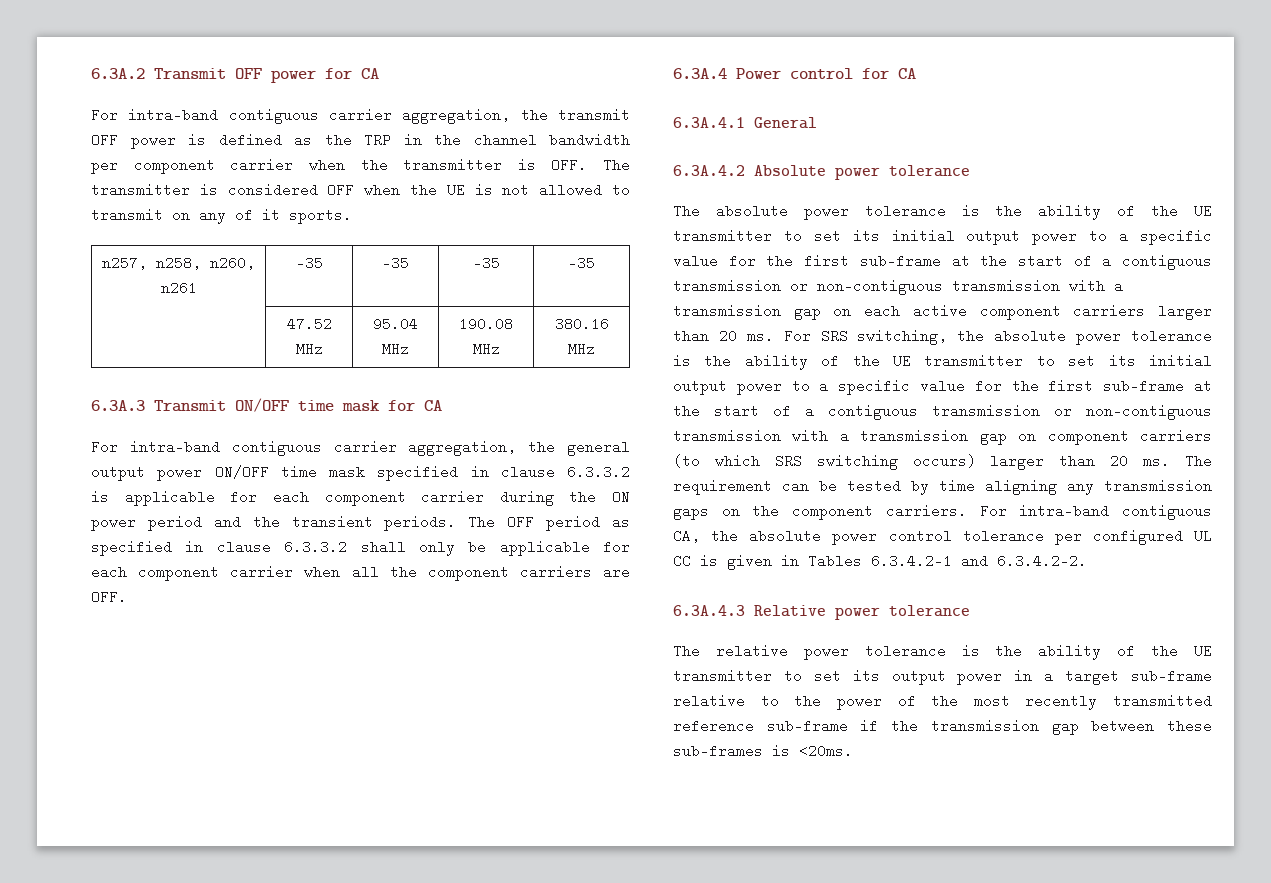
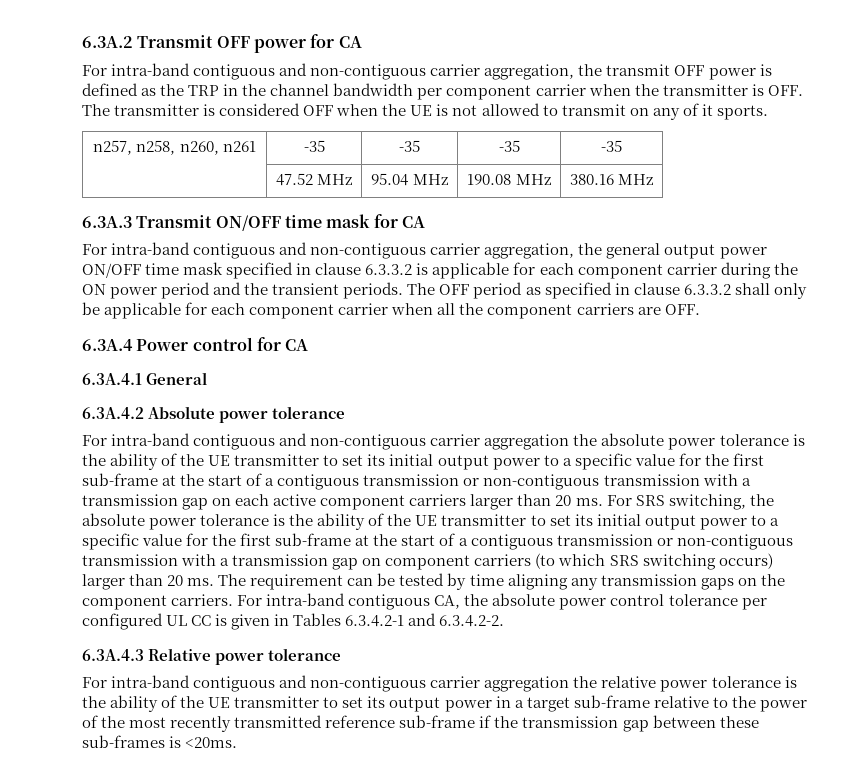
(319, 116) none -> [279,63,427,80] and non-contiguous
(322, 448) none -> [279,242,427,259] and non-contiguous
[673,204,700,218] The -> [82,433,598,450] For intra-band contiguous and non-contiguous carrier aggregation the
[673,644,700,658] The -> [82,675,598,692] For intra-band contiguous and non-contiguous carrier aggregation the

